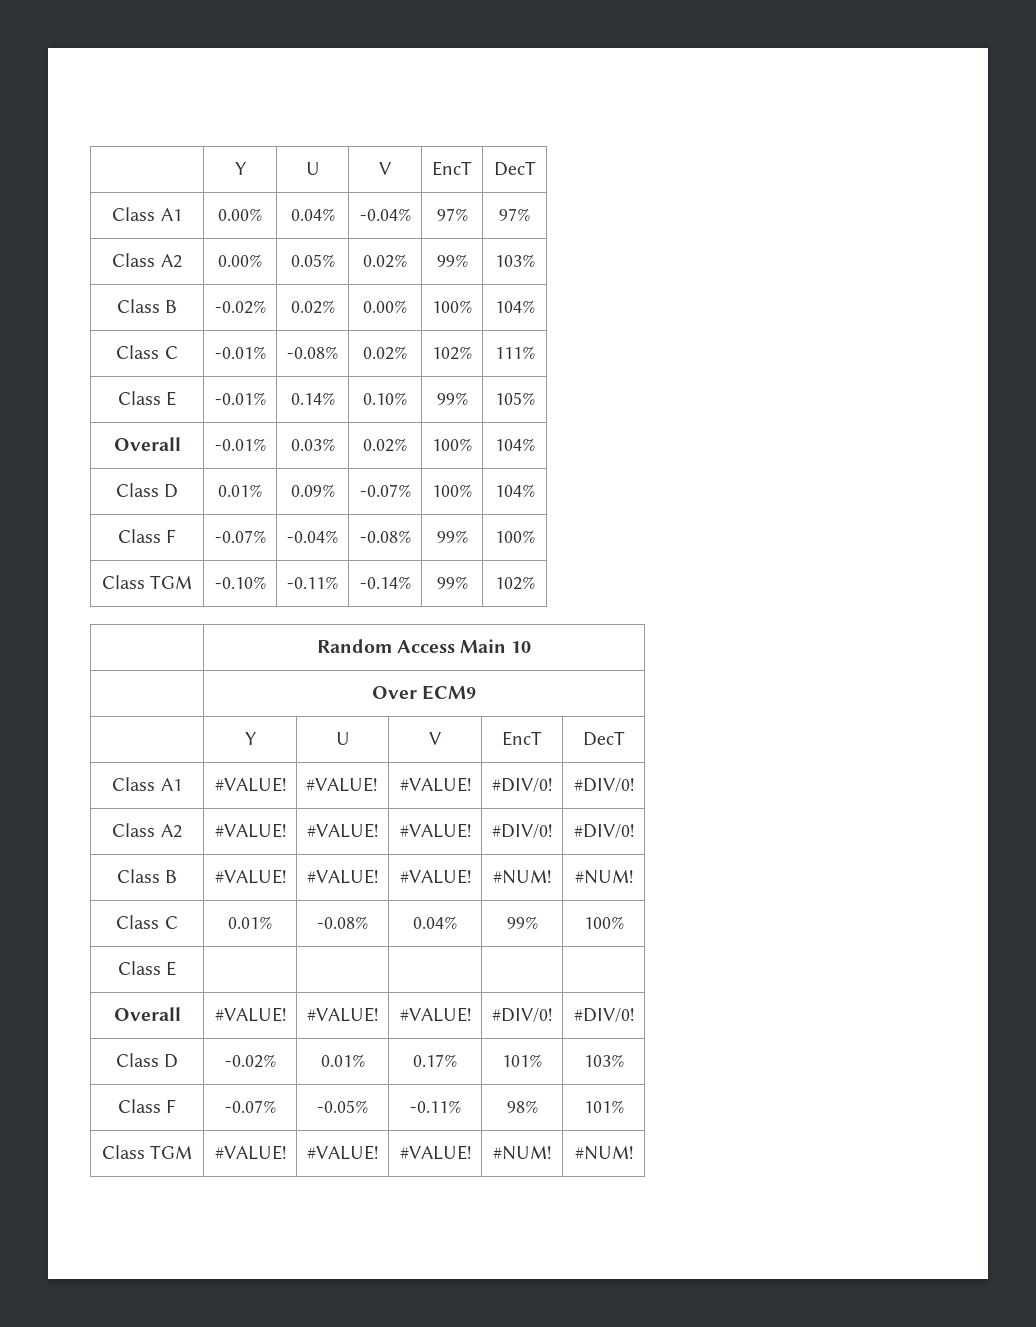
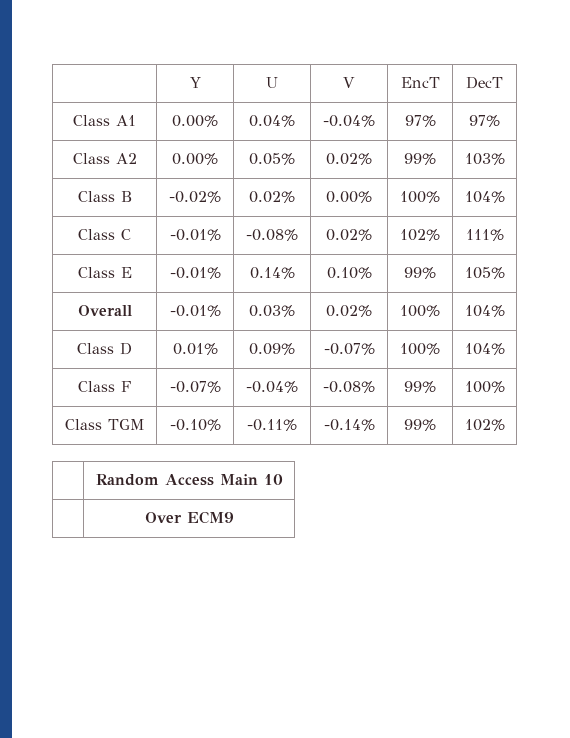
[244,732,256,745] [335,732,350,745] [429,732,441,745] [502,731,542,746] [582,731,625,746] [112,777,182,791] [214,777,286,792] [306,777,378,792] [399,777,471,792] [492,778,552,792] [573,778,634,792] [112,823,182,838] [214,823,286,838] [307,823,378,838] [399,823,471,838] [492,824,552,838] [573,824,634,838] [116,869,178,883] [214,869,286,884] [307,869,378,884] [399,869,471,884] [493,870,551,884] [574,870,633,884] [116,915,178,929] [228,916,272,929] [317,916,368,929] [413,916,457,929] [506,916,538,929] [583,916,624,929] [117,961,177,976] [113,1007,181,1021] [214,1007,286,1022] [307,1007,378,1022] [399,1007,471,1022] [492,1008,552,1022] [573,1008,634,1022] [115,1053,179,1068] [224,1054,276,1068] [320,1054,365,1067] [413,1054,457,1067] [502,1054,542,1067] [583,1054,624,1067] [117,1099,177,1113] [224,1100,276,1113] [317,1100,368,1113] [409,1100,461,1113] [506,1100,538,1113] [583,1100,624,1113] [101,1145,193,1159] [214,1145,286,1160] [307,1145,378,1160] [399,1145,471,1160] [493,1146,551,1160] [574,1146,633,1160] // | Y | U | V | EncT | DecT // Class A1 | #VALUE! | #VALUE! | #VALUE! | #DIV/0! | #DIV/0! // Class A2 | #VALUE! | #VALUE! | #VALUE! | #DIV/0! | #DIV/0! // Class B | #VALUE! | #VALUE! | #VALUE! | #NUM! | #NUM! // Class C | 0.01% | -0.08% | 0.04% | 99% | 100% // Class E | | | | | // Overall | #VALUE! | #VALUE! | #VALUE! | #DIV/0! | #DIV/0! // Class D | -0.02% | 0.01% | 0.17% | 101% | 103% // Class F | -0.07% | -0.05% | -0.11% | 98% | 101% // Class TGM | #VALUE! | #VALUE! | #VALUE! | #NUM! | #NUM! -> (234, 517) none

